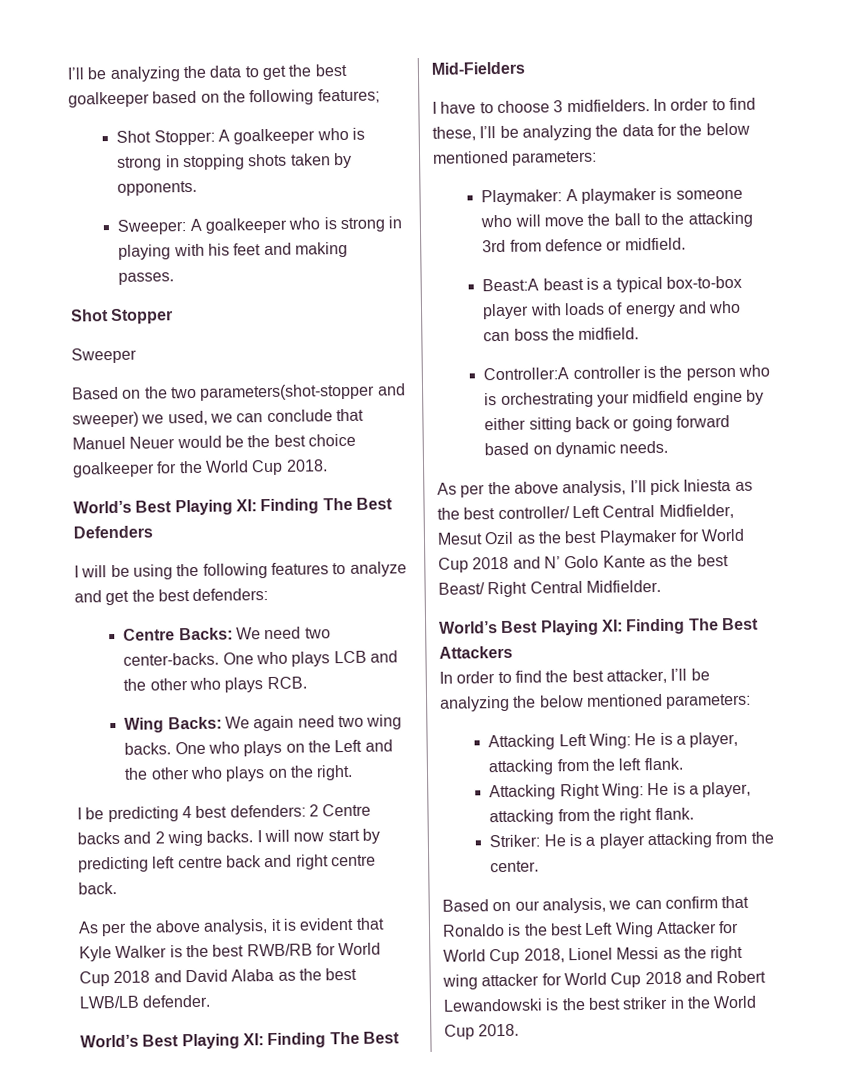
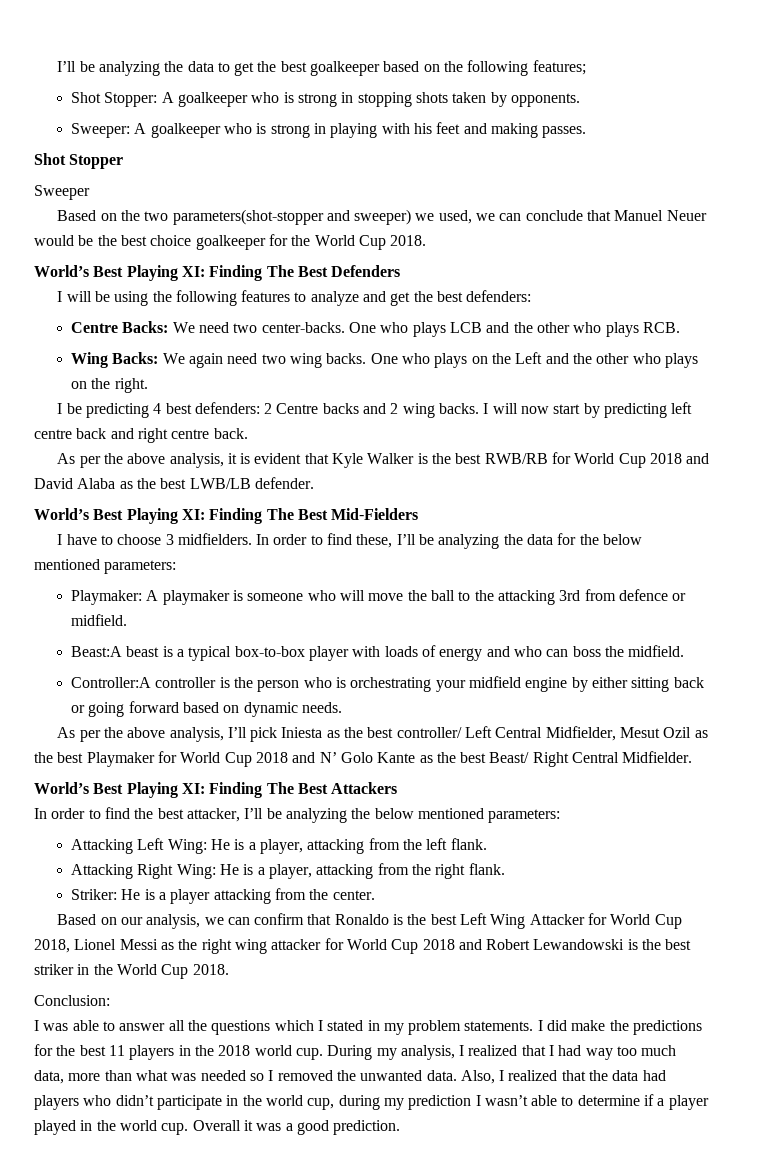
(520, 1030) none -> [34,995,110,1006] [34,1020,703,1035] [34,1044,677,1060] [34,1070,666,1084] [34,1094,709,1110] [34,1120,401,1135] // Conclusion: // I was able to answer all the questions which I stated in my problem statements. I did make the predictions for the best 11 players in the 2018 world cup. During my analysis, I realized that I had way too much data, more than what was needed so I removed the unwanted data. Also, I realized that the data had players who didn’t participate in the world cup, during my prediction I wasn’t able to determine if a player played in the world cup. Overall it was a good prediction.

